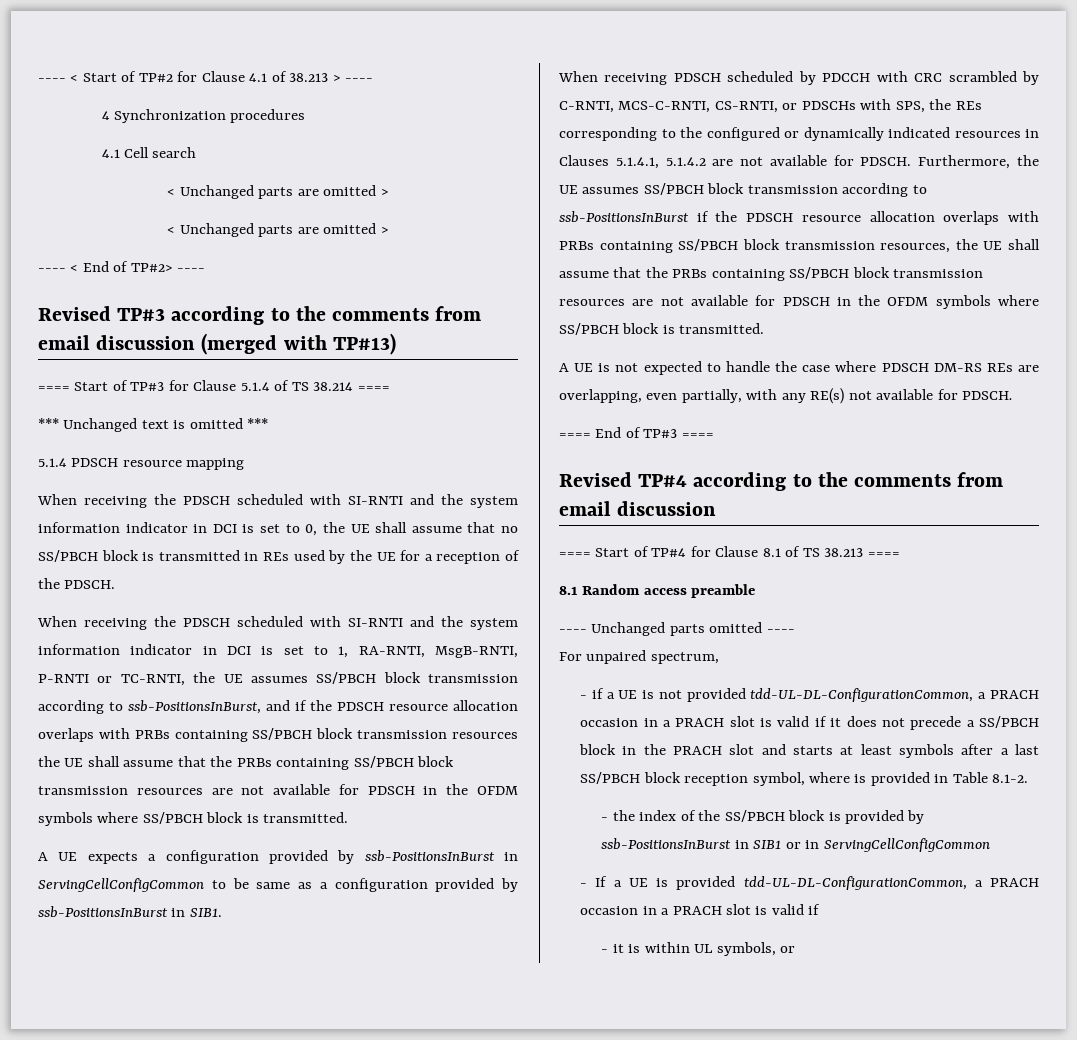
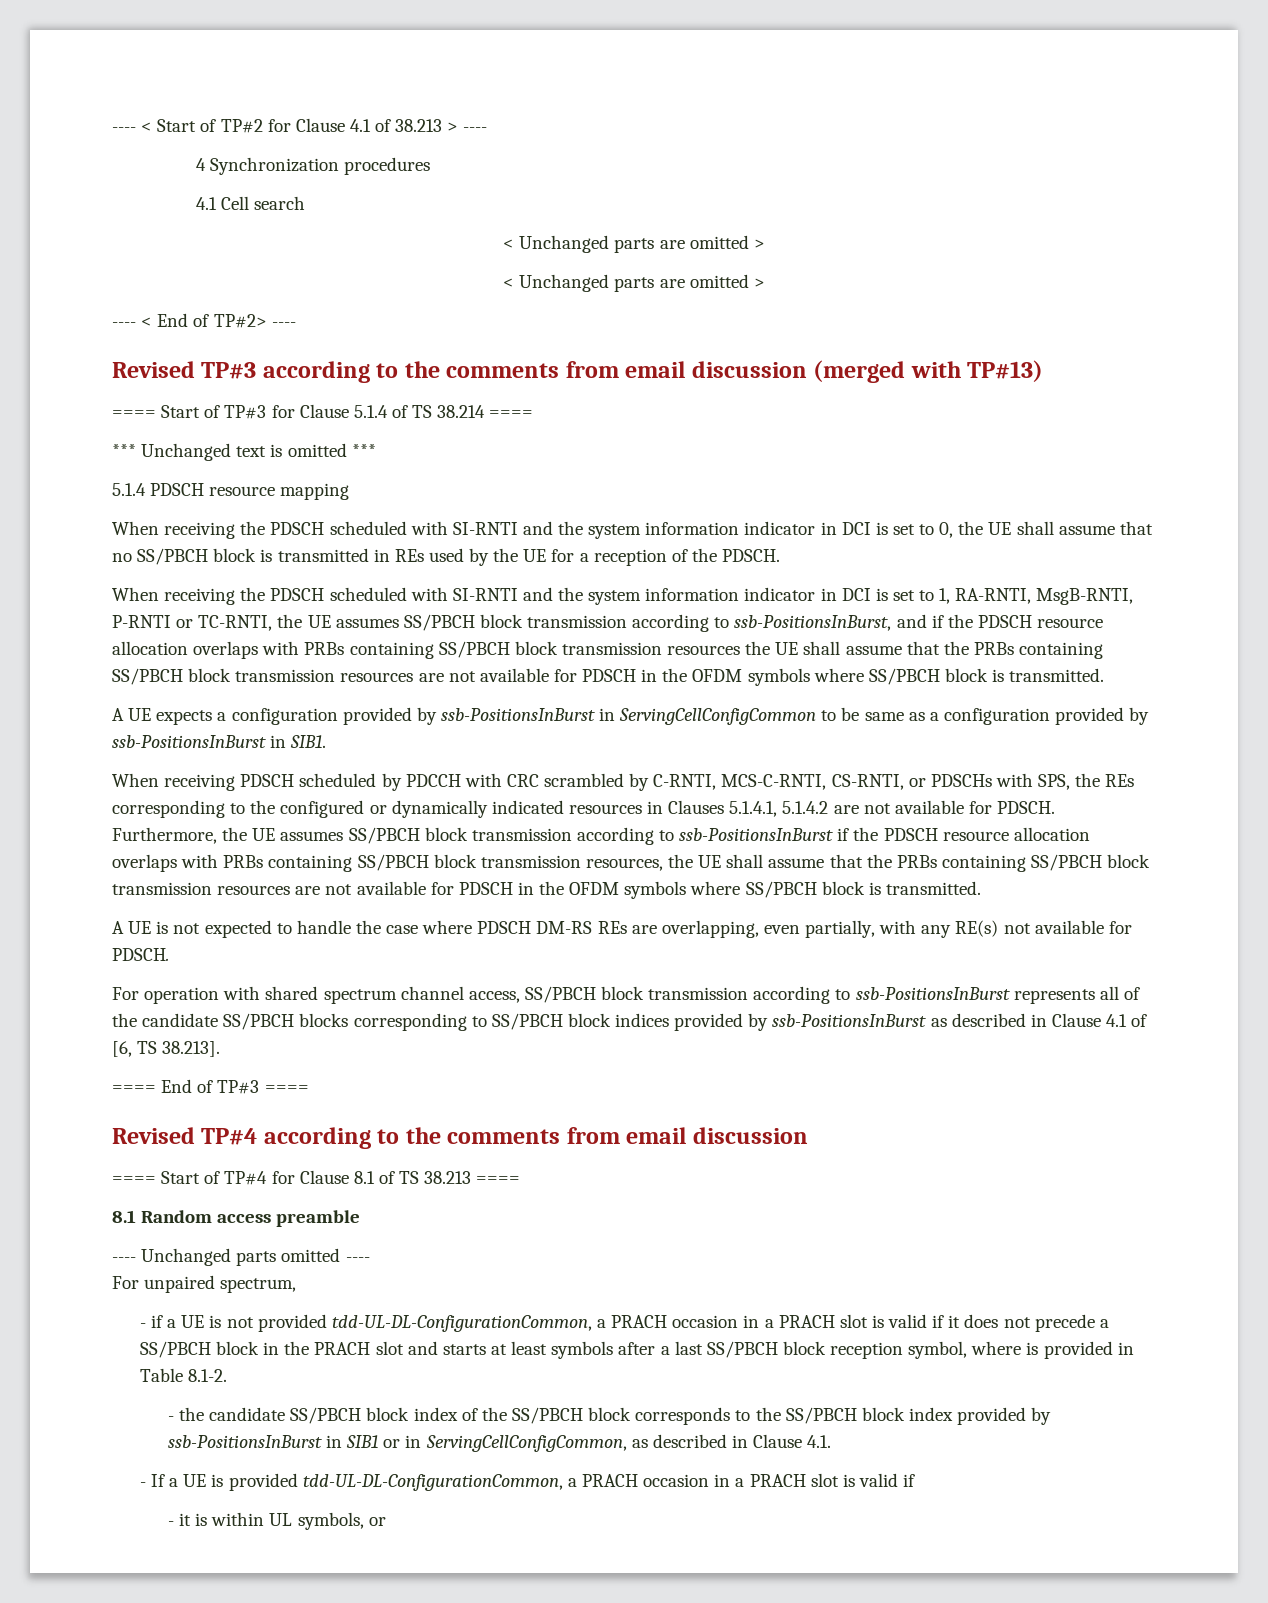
(1014, 395) none -> [112,986,1140,1004] [112,1013,1148,1031] [112,1041,221,1057] // For operation with shared spectrum channel access, SS/PBCH block transmission according to ssb-PositionsInBurst represents all of the candidate SS/PBCH blocks corresponding to SS/PBCH block indices provided by ssb-PositionsInBurst as described in Clause 4.1 of [6, TS 38.213].
(635, 815) none -> [209,1407,410,1424] candidate SS/PBCH block
[828,812,841,821] is -> [635,1407,953,1425] corresponds to the SS/PBCH block index
[823,838,990,852] ServingCellConfigCommon -> [425,1434,832,1452] ServingCellConfigCommon, as described in Clause 4.1.

